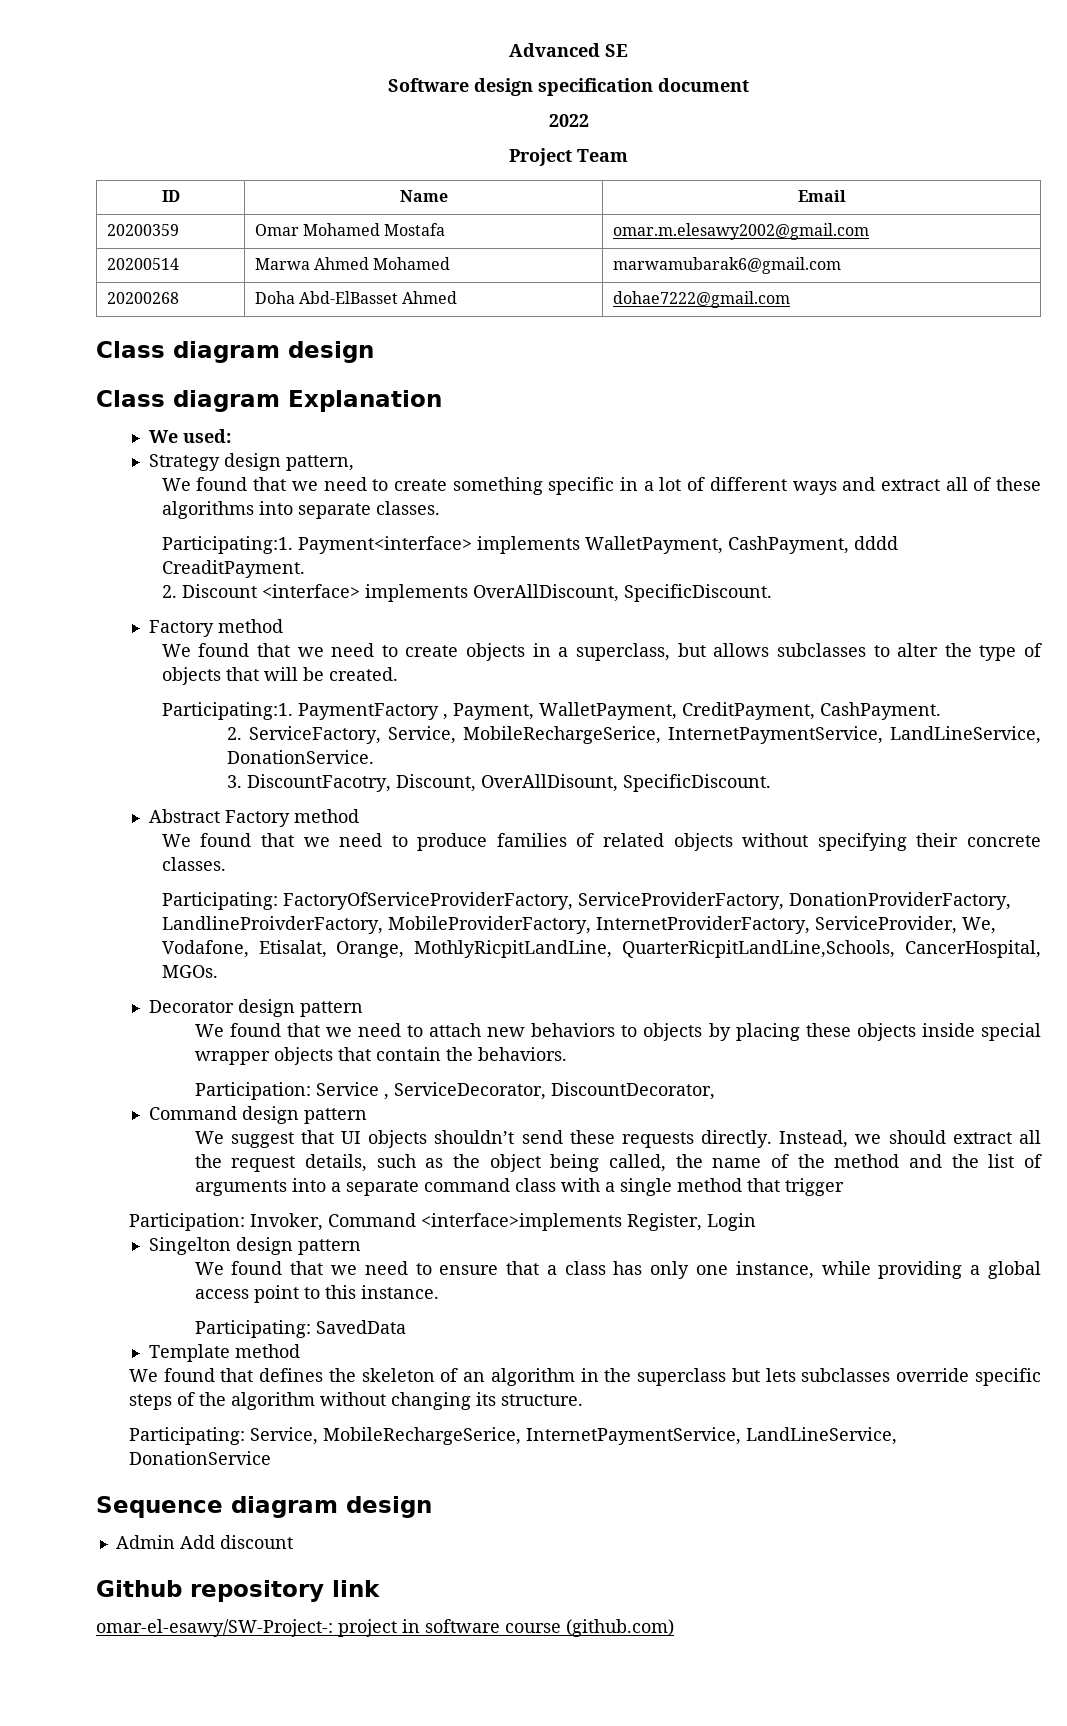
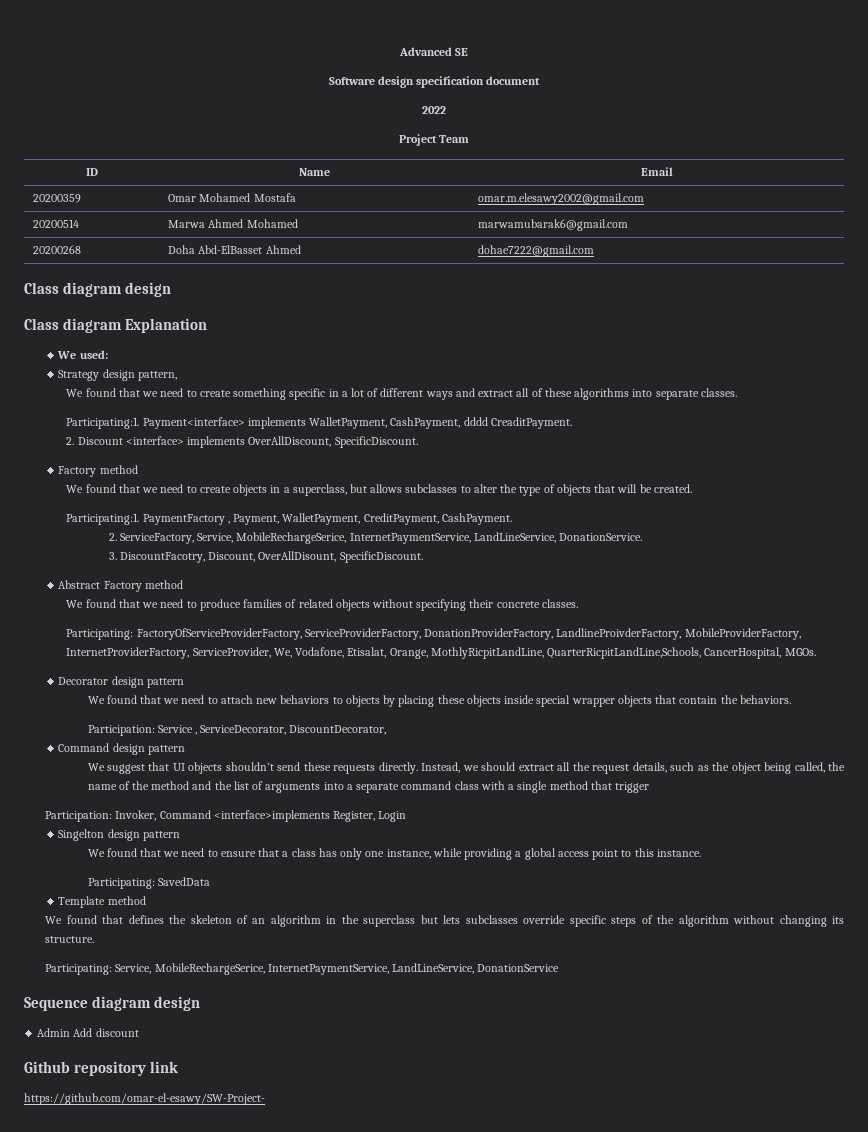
[96,1619,674,1637] omar-el-esawy/SW-Project-: project in software course (github.com) -> [24,1093,265,1105] https://github.com/omar-el-esawy/SW-Project-

